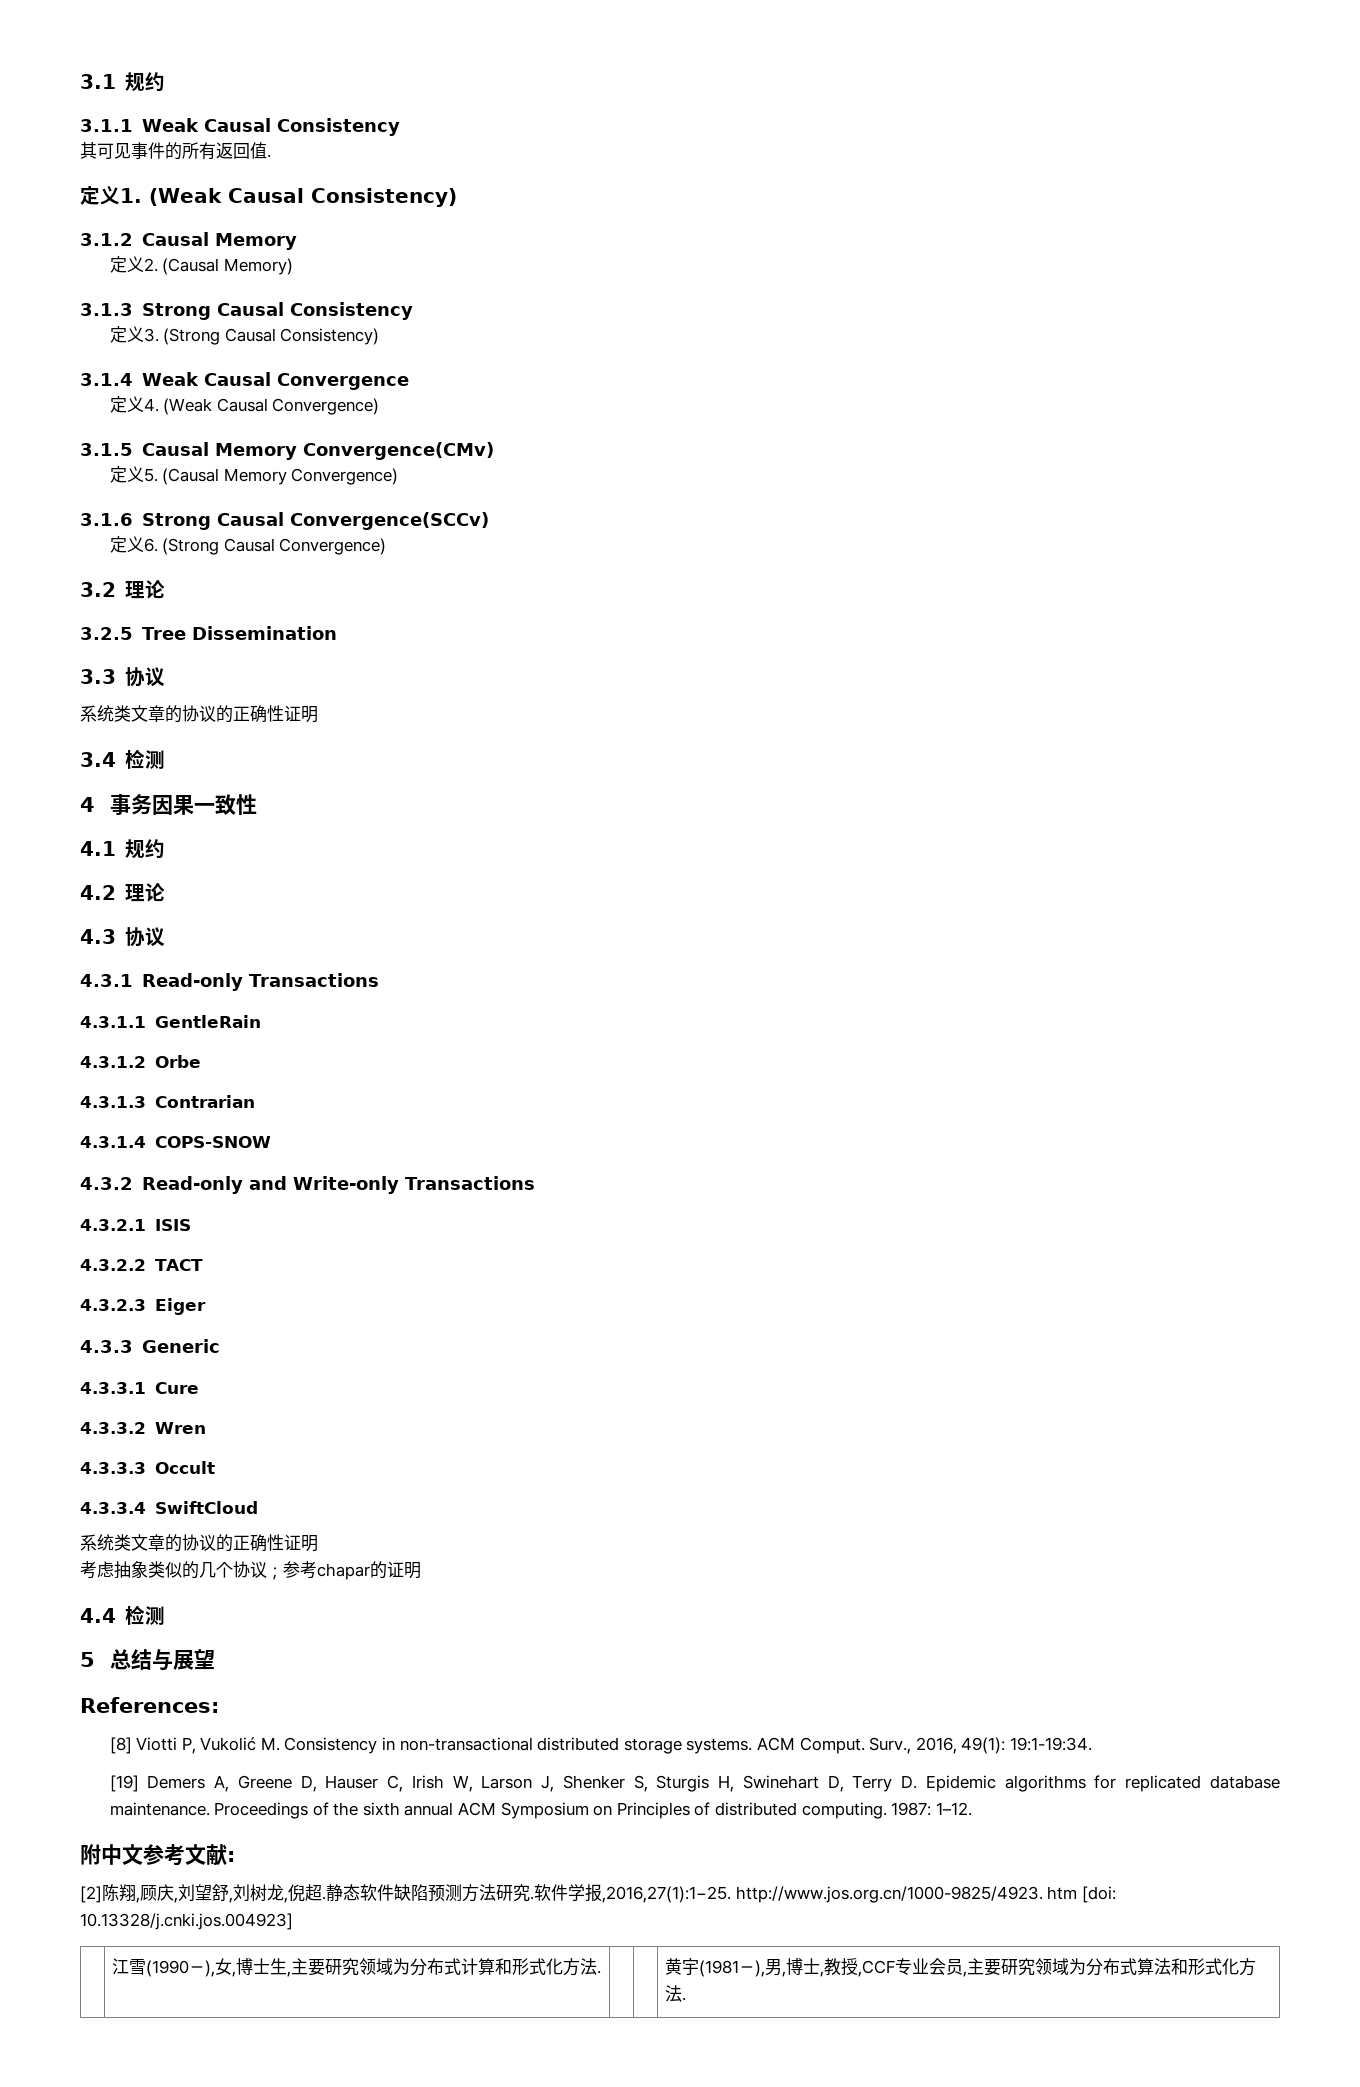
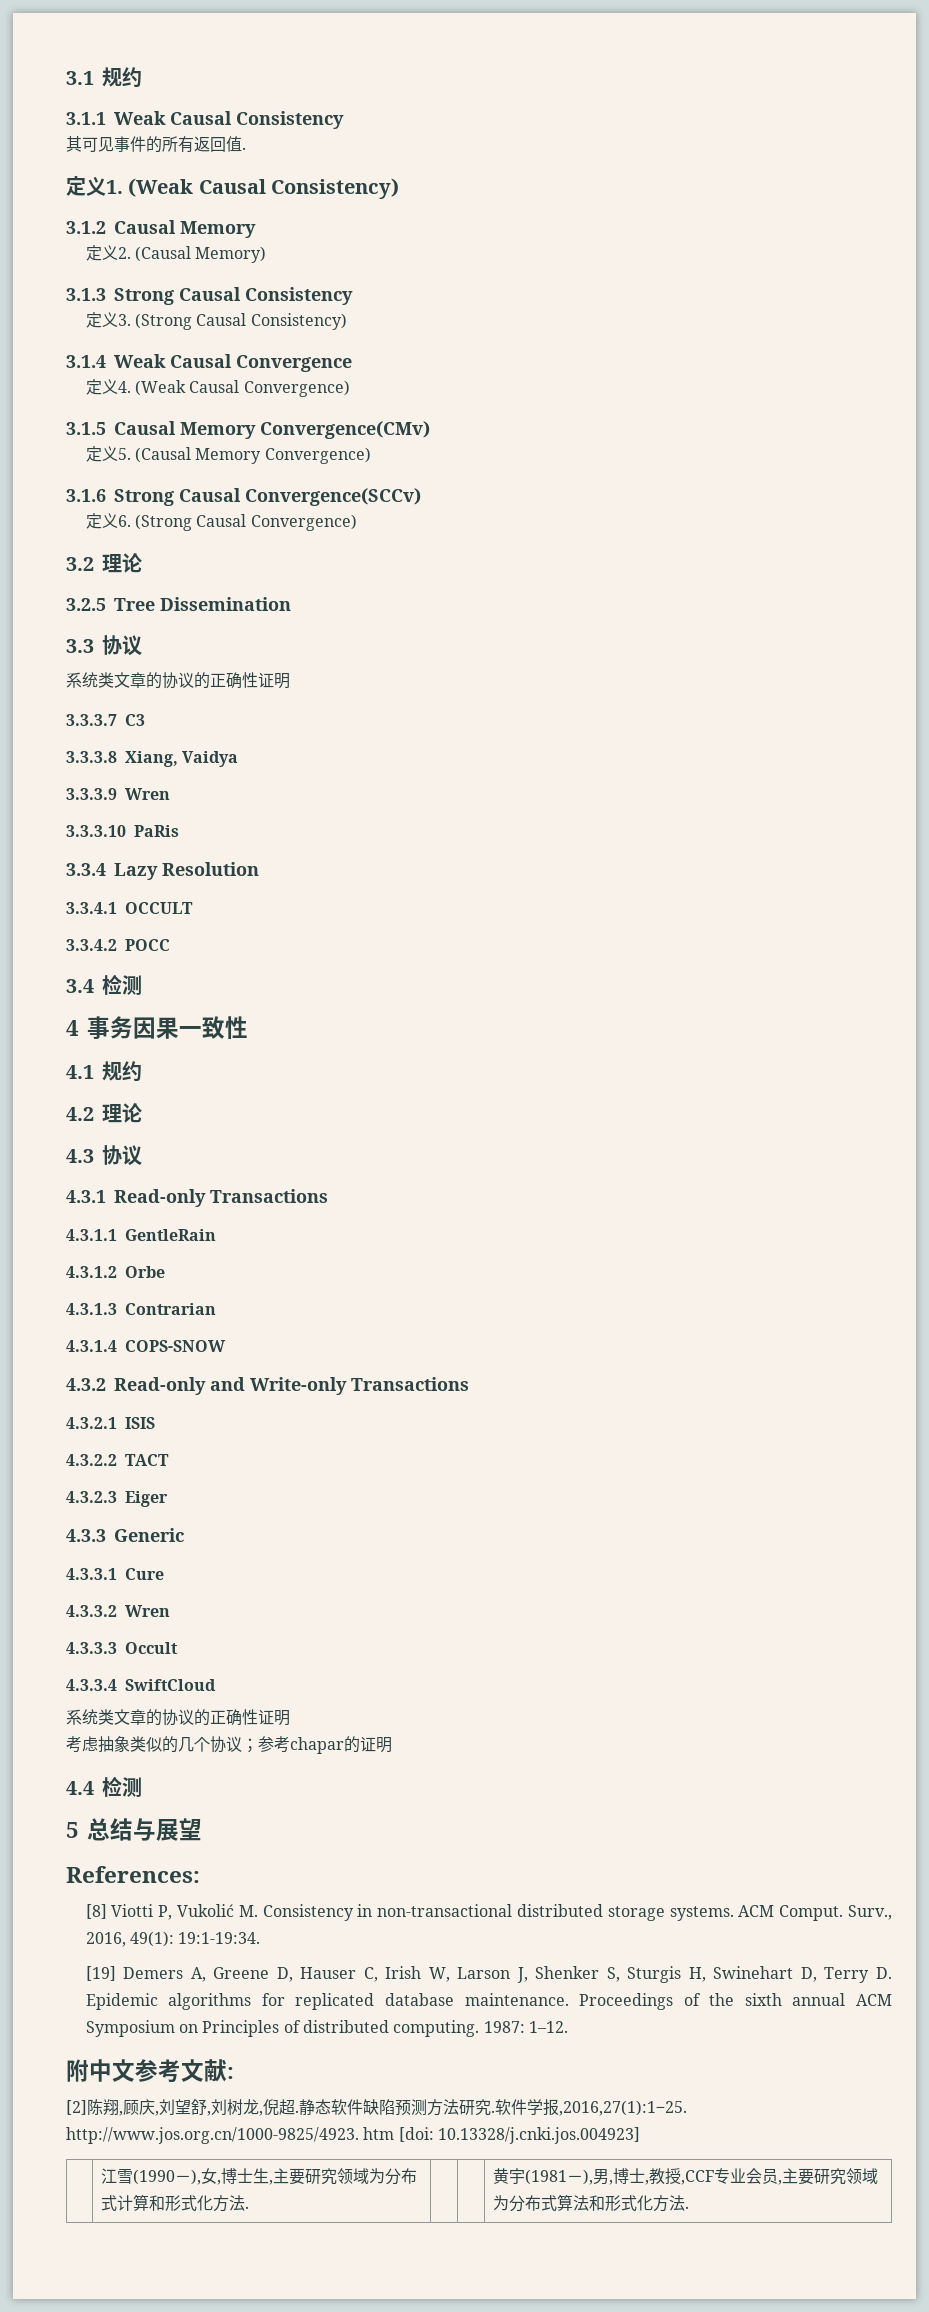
(318, 714) none -> [66,714,145,726] [66,751,239,767] [66,788,170,800] [66,825,179,837] [66,862,259,880] [66,902,193,914] [66,939,170,951] // 3.3.3.7 C3 // 3.3.3.8 Xiang, Vaidya // 3.3.3.9 Wren // 3.3.3.10 PaRis // 3.3.4 Lazy Resolution // 3.3.4.1 OCCULT // 3.3.4.2 POCC

